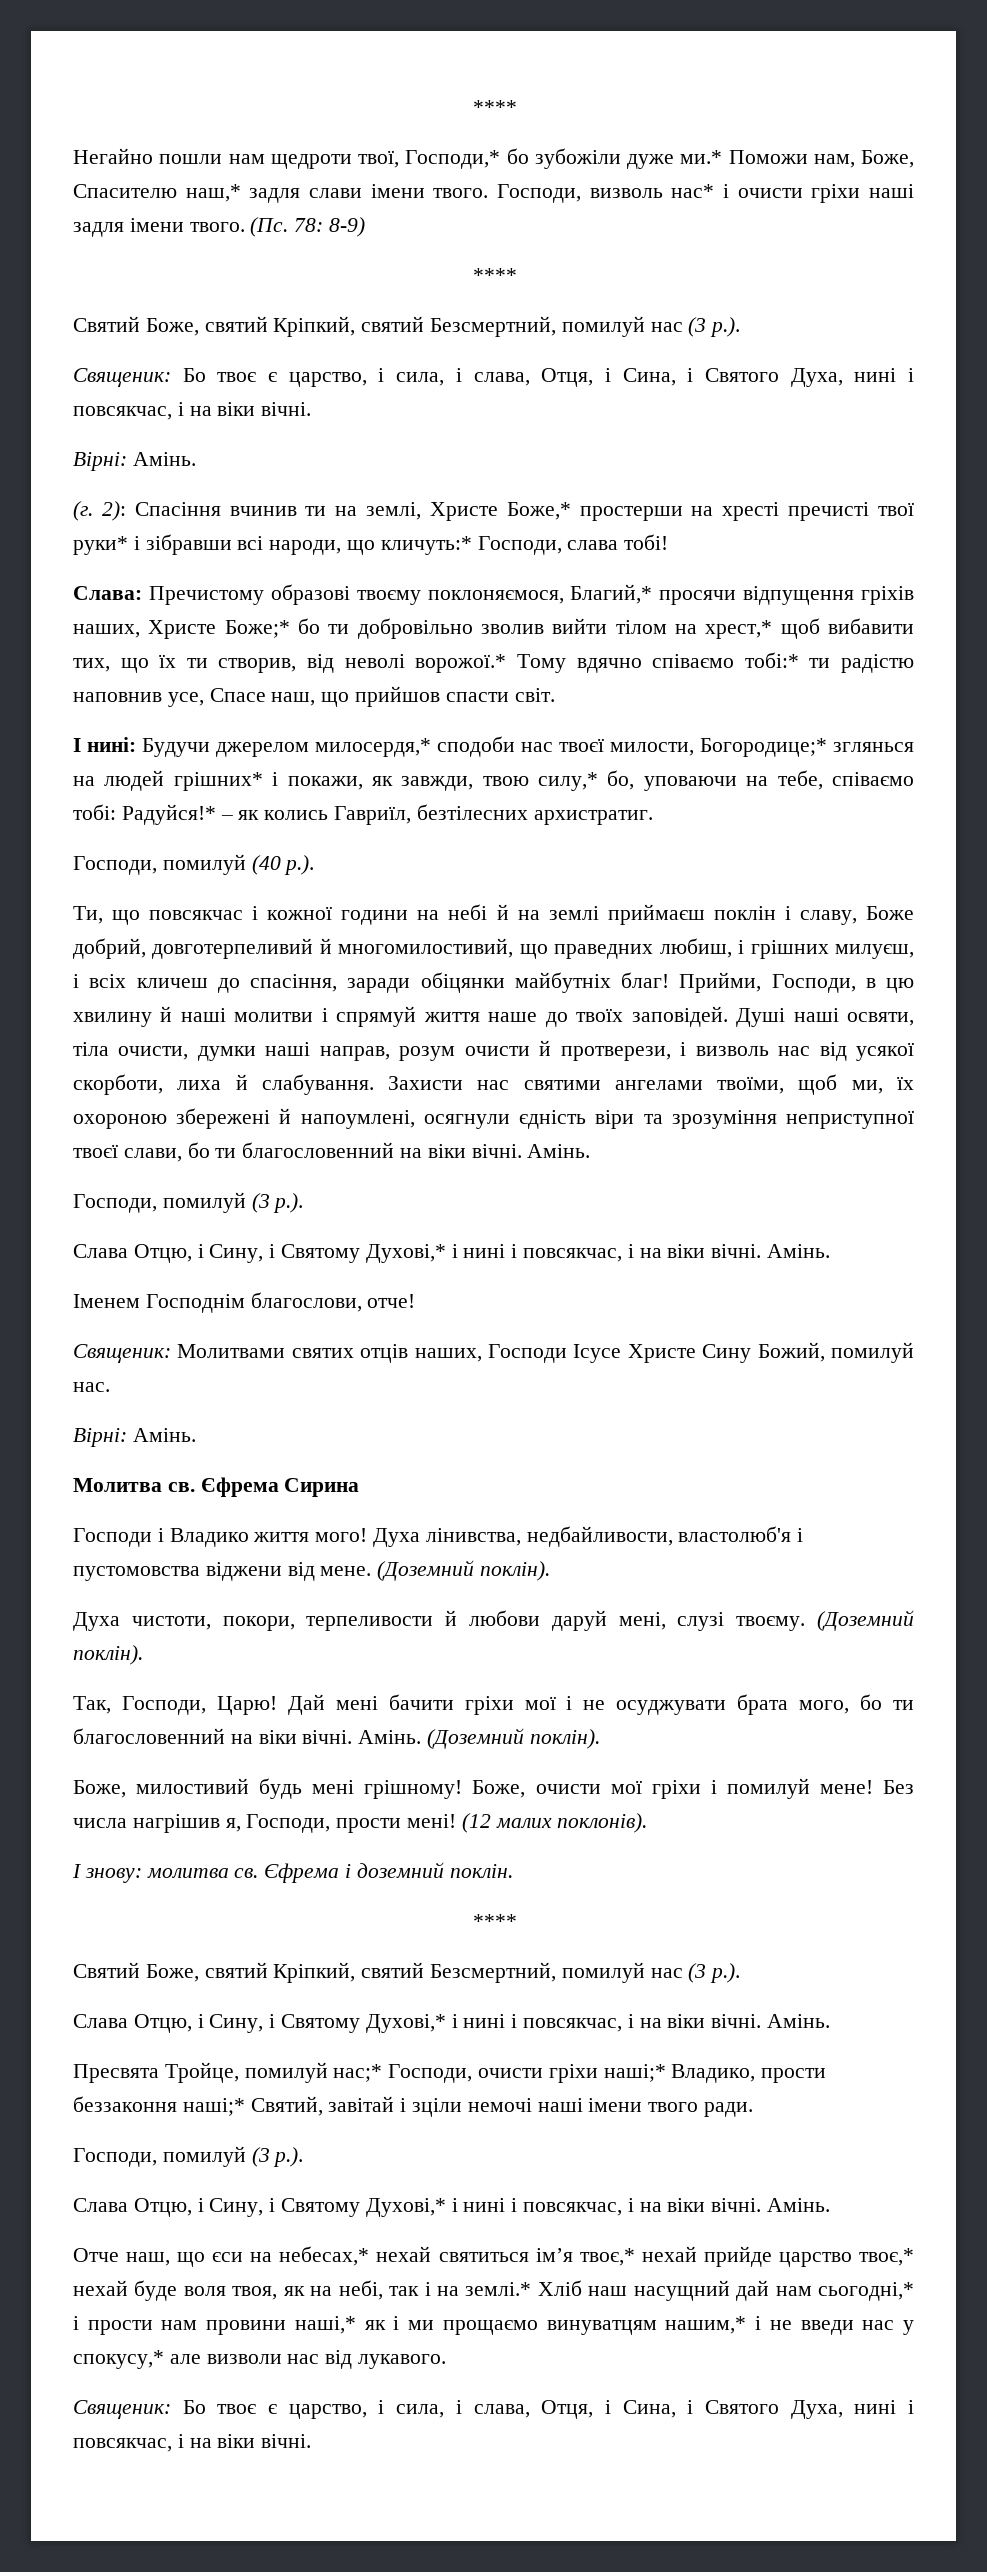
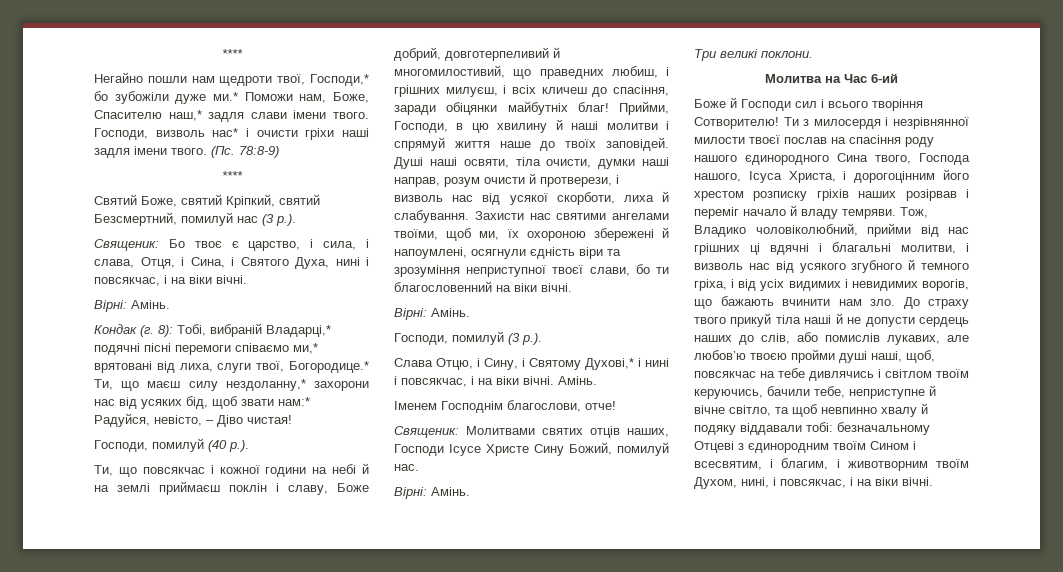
[294,217,366,237] 78: 8-9) -> [239,146,279,158] 78:8-9)
[73,501,914,521] [73,534,669,555] [73,584,914,605] [73,618,915,639] [73,652,915,673] [73,686,555,707] [73,736,914,757] [73,770,914,791] [73,804,653,825] (г. 2): Спасіння вчинив ти на землі, Христе Боже,* простерши на хресті пречисті твої руки* і зібравши всі народи, що кличуть:* Господи, слава тобі! // Слава: Пречистому образові твоєму поклоняємося, Благий,* просячи відпущення гріхів наших, Христе Боже;* бо ти добровільно зволив вийти тілом на хрест,* щоб вибавити тих, що їх ти створив, від неволі ворожої.* Тому вдячно співаємо тобі:* ти радістю наповнив усе, Спасе наш, що прийшов спасти світ. // І нині: Будучи джерелом милосердя,* сподоби нас твоєї милости, Богородице;* зглянься на людей грішних* і покажи, як завжди, твою силу,* бо, уповаючи на тебе, співаємо тобі: Радуйся!* – як колись Гавриїл, безтілесних архистратиг. -> [94,323,331,337] [94,343,318,355] [94,361,369,373] [94,379,369,391] [94,396,310,409] [94,413,292,427] Кондак (г. 8): Тобі, вибраній Владарці,* подячні пісні перемоги співаємо ми,* врятовані від лиха, слуги твої, Богородице.* Ти, що маєш силу нездоланну,* захорони нас від усяких бід, щоб звати нам:* Радуйся, невісто, – Діво чистая!
(522, 1151) none -> [394,308,427,320] // Вірні:
[73,1477,360,1497] [73,1526,804,1547] [73,1560,551,1581] [73,1610,914,1631] [73,1645,143,1665] [73,1694,915,1715] [73,1728,600,1749] [73,1778,915,1799] [73,1813,648,1833] [72,1862,513,1883] [471,1914,516,1928] [73,1962,741,1983] [73,2014,831,2033] [73,2062,827,2083] [73,2096,754,2117] [73,2146,304,2167] [73,2198,831,2217] [73,2246,915,2267] [73,2280,914,2301] [73,2316,915,2335] [73,2350,447,2369] [73,2400,914,2419] [73,2434,312,2452] Молитва св. Єфрема Сирина // Господи і Владико життя мого! Духа лінивства, недбайливости, властолюб'я і пустомовства віджени від мене. (Доземний поклін). // Духа чистоти, покори, терпеливости й любови даруй мені, слузі твоєму. (Доземний поклін). // Так, Господи, Царю! Дай мені бачити гріхи мої і не осуджувати брата мого, бо ти благословенний на віки вічні. Амінь. (Доземний поклін). // Боже, милостивий будь мені грішному! Боже, очисти мої гріхи і помилуй мене! Без числа нагрішив я, Господи, прости мені! (12 малих поклонів). // І знову: молитва св. Єфрема і доземний поклін. // **** // Святий Боже, святий Кріпкий, святий Безсмертний, помилуй нас (3 р.). // Слава Отцю, і Сину, і Святому Духові,* і нині і повсякчас, і на віки вічні. Амінь. // Пресвята Тройце, помилуй нас;* Господи, очисти гріхи наші;* Владико, прости беззаконня наші;* Святий, завітай і зціли немочі наші імени твого ради. // Господи, помилуй (3 р.). // Слава Отцю, і Сину, і Святому Духові,* і нині і повсякчас, і на віки вічні. Амінь. // Отче наш, що єси на небесах,* нехай святиться ім’я твоє,* нехай прийде царство твоє,* нехай буде воля твоя, як на небі, так і на землі.* Хліб наш насущний дай нам сьогодні,* і прости нам провини наші,* як і ми прощаємо винуватцям нашим,* і не введи нас у спокусу,* але визволи нас від лукавого. // Священик: Бо твоє є царство, і сила, і слава, Отця, і Сина, і Святого Духа, нині і повсякчас, і на віки вічні. -> [694,49,813,61] [765,73,898,83] [694,97,923,111] [694,117,969,129] [694,135,934,147] [694,153,970,165] [694,169,969,183] [694,189,969,201] [694,205,928,219] [694,223,969,237] [694,242,969,255] [694,259,969,273] [694,279,969,291] [694,296,969,309] [694,313,969,327] [694,332,969,345] [694,349,935,363] [694,368,969,381] [694,385,936,399] [694,403,928,417] [694,422,930,435] [694,441,916,453] [694,458,969,471] [694,477,933,489] Три великі поклони. // Молитва на Час 6-ий // Боже й Господи сил і всього творіння Сотворителю! Ти з милосердя і незрівнянної милости твоєї послав на спасіння роду нашого єдинородного Сина твого, Господа нашого, Ісуса Христа, і дорогоцінним його хрестом розписку гріхів наших розірвав і переміг начало й владу темряви. Тож, Владико чоловіколюбний, прийми від нас грішних ці вдячні і благальні молитви, і визволь нас від усякого згубного й темного гріха, і від усіх видимих і невидимих ворогів, що бажають вчинити нам зло. До страху твого прикуй тіла наші й не допусти сердець наших до слів, або помислів лукавих, але любов’ю твоєю пройми душі наші, щоб, повсякчас на тебе дивлячись і світлом твоїм керуючись, бачили тебе, неприступне й вічне світло, та щоб невпинно хвалу й подяку віддавали тобі: безначальному Отцеві з єдинородним твоїм Сином і всесвятим, і благим, і животворним твоїм Духом, нині, і повсякчас, і на віки вічні.

